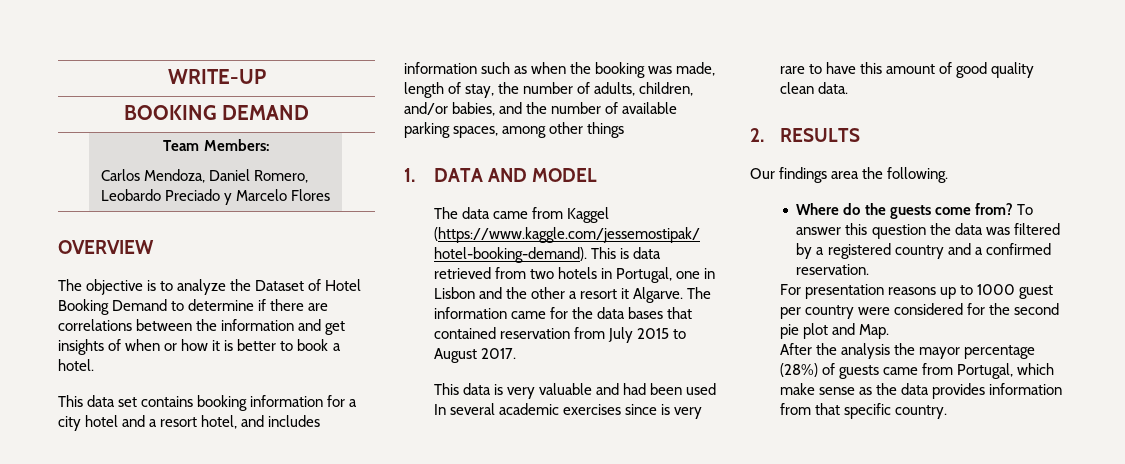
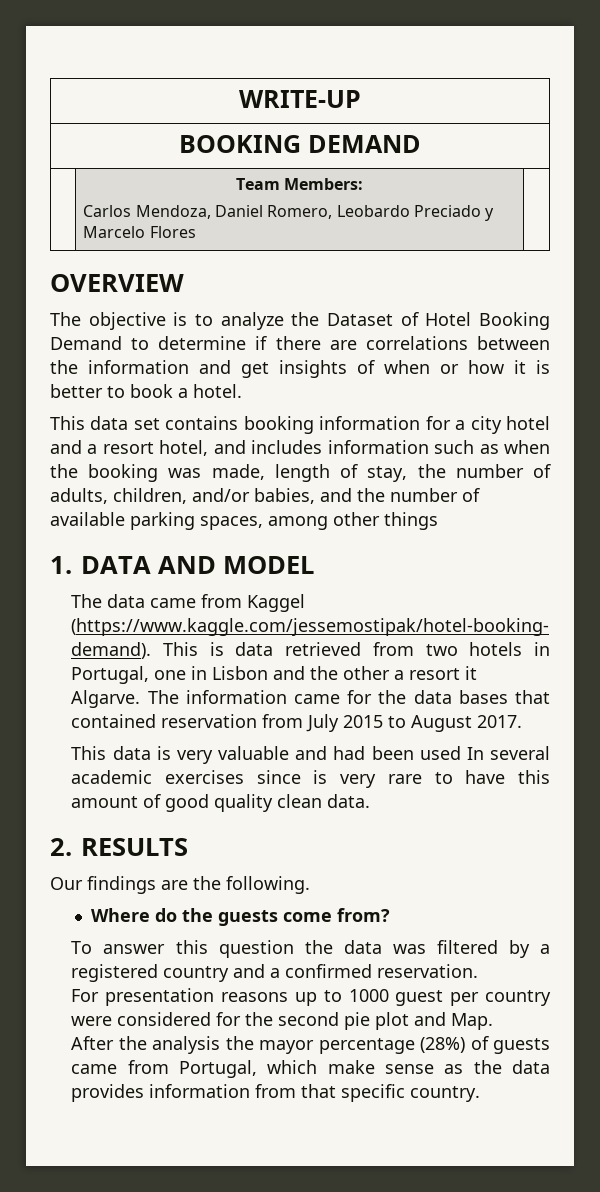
[831,171,860,179] area -> [161,880,188,890] are
(1013, 209) none -> (391, 915) //

